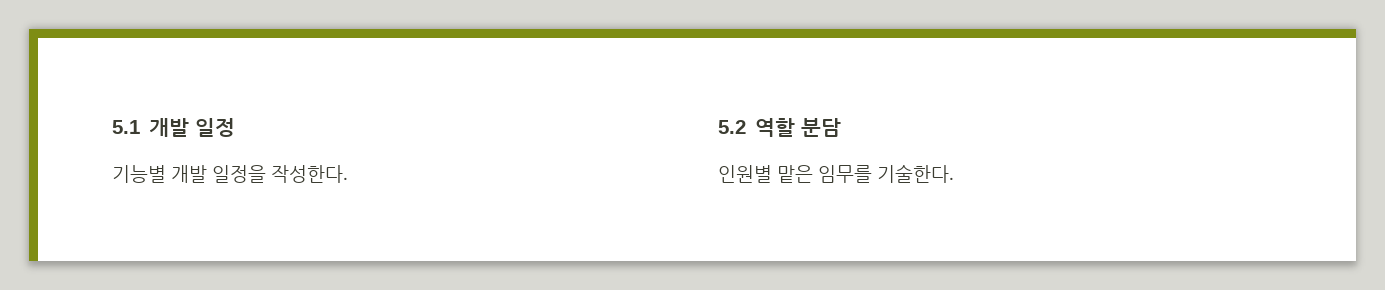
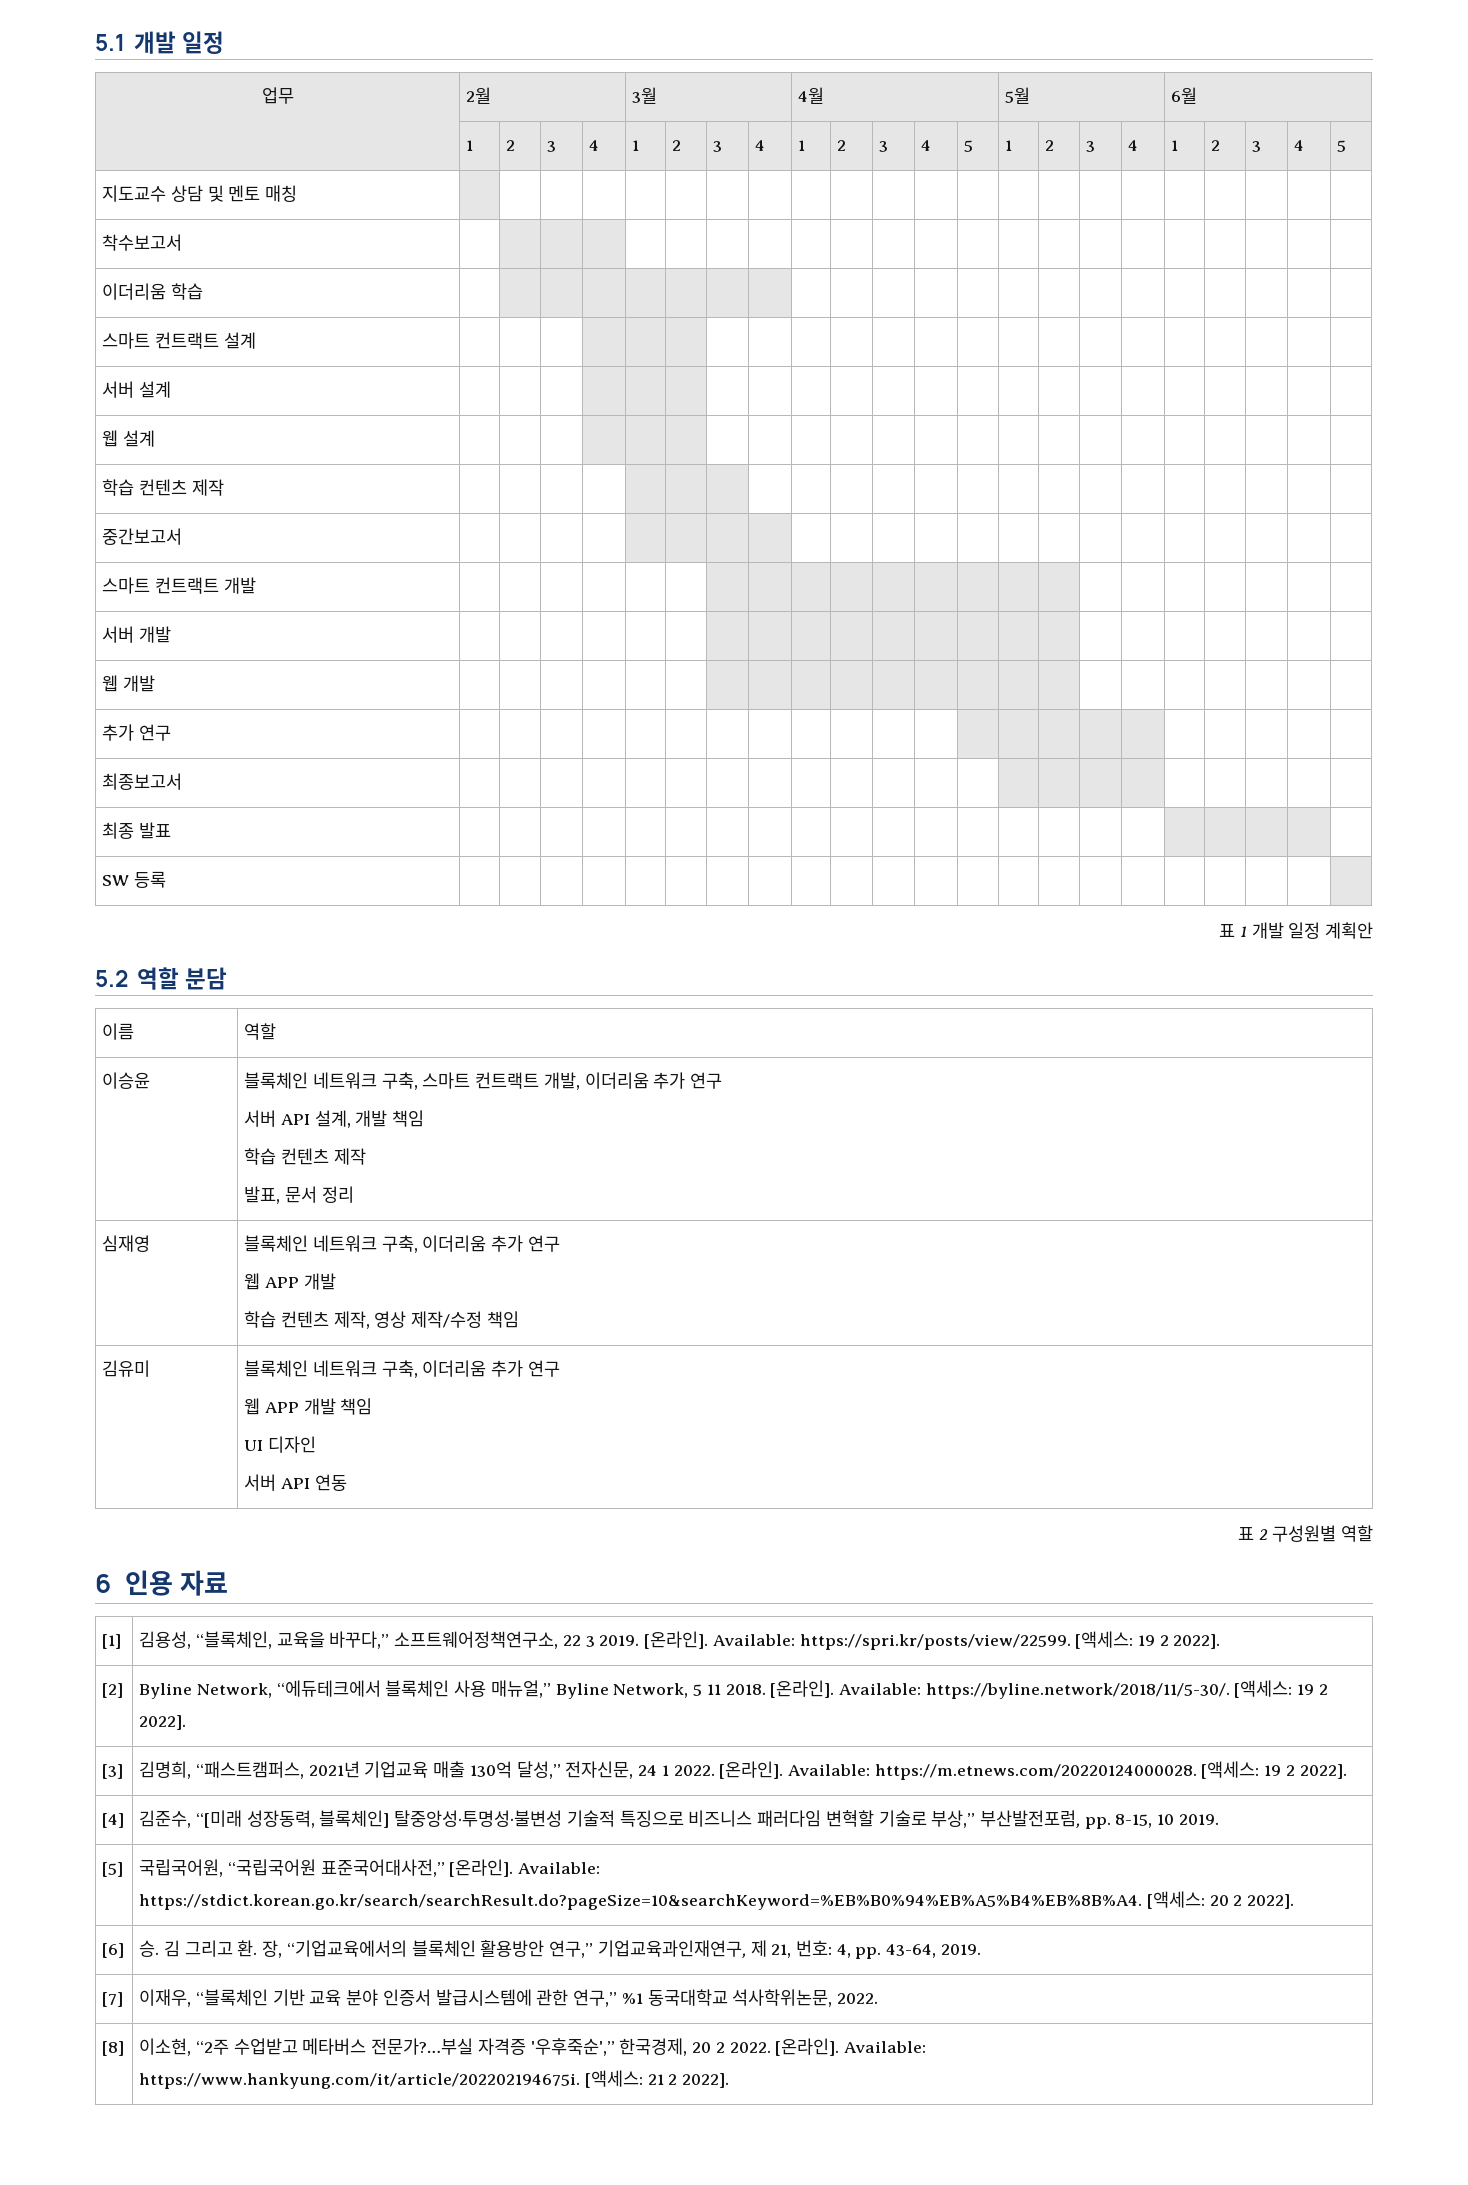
[112,165,348,183] [718,118,842,137] [718,164,954,183] // 기능별 개발 일정을 작성한다. // 5.2 역할 분담 // 인원별 맡은 임무를 기술한다. -> [261,87,294,104] [466,87,492,104] [632,87,658,104] [798,87,825,104] [1005,87,1031,104] [1171,87,1198,104] [466,140,474,151] [506,140,516,151] [547,141,557,152] [589,140,600,151] [632,140,640,151] [672,140,682,151] [713,141,723,152] [755,140,766,151] [798,140,806,151] [837,140,847,151] [879,141,889,152] [921,140,932,151] [964,140,974,152] [1005,140,1013,151] [1045,140,1055,151] [1086,141,1096,152] [1128,140,1139,151] [1171,140,1179,151] [1211,140,1221,151] [1252,141,1262,152] [1294,140,1305,151] [1337,140,1347,152] [102,185,298,202] [102,234,183,251] [102,283,204,300] [102,332,256,349] [102,381,172,398] [102,430,156,447] [102,479,224,496] [102,528,183,545] [102,577,256,594] [102,626,172,643] [102,675,156,692] [102,724,172,741] [102,773,183,790] [102,822,172,839] [102,871,167,888] [1219,922,1373,939] [95,967,227,990] [102,1023,135,1040] [244,1023,277,1040] [102,1072,151,1089] [244,1072,723,1090] [244,1110,425,1128] [244,1148,366,1165] [244,1186,354,1204] [102,1235,151,1252] [244,1235,560,1253] [244,1273,336,1290] [244,1311,519,1329] [102,1360,151,1377] [244,1360,560,1378] [244,1398,373,1415] [244,1436,317,1453] [244,1474,347,1491] [1237,1525,1373,1542] [95,1570,229,1596] [102,1634,122,1649] [139,1631,1221,1650] [102,1683,124,1698] [139,1680,1328,1699] [139,1715,187,1730] [102,1764,124,1779] [139,1761,1347,1780] [102,1813,125,1828] [139,1810,1219,1829] [102,1862,124,1877] [139,1859,601,1877] [139,1891,1295,1910] [102,1943,125,1958] [139,1940,981,1959] [102,1992,124,2007] [139,1989,879,2007] [102,2041,125,2056] [139,2038,927,2056] [139,2070,730,2089] // 업무 | 2월 | 3월 | 4월 | 5월 | 6월 // | 1 | 2 | 3 | 4 | 1 | 2 | 3 | 4 | 1 | 2 | 3 | 4 | 5 | 1 | 2 | 3 | 4 | 1 | 2 | 3 | 4 | 5 // 지도교수 상담 및 멘토 매칭 | | | | | | | | | | | | | | | | | | | | | | // 착수보고서 | | | | | | | | | | | | | | | | | | | | | | // 이더리움 학습 | | | | | | | | | | | | | | | | | | | | | | // 스마트 컨트랙트 설계 | | | | | | | | | | | | | | | | | | | | | | // 서버 설계 | | | | | | | | | | | | | | | | | | | | | | // 웹 설계 | | | | | | | | | | | | | | | | | | | | | | // 학습 컨텐츠 제작 | | | | | | | | | | | | | | | | | | | | | | // 중간보고서 | | | | | | | | | | | | | | | | | | | | | | // 스마트 컨트랙트 개발 | | | | | | | | | | | | | | | | | | | | | | // 서버 개발 | | | | | | | | | | | | | | | | | | | | | | // 웹 개발 | | | | | | | | | | | | | | | | | | | | | | // 추가 연구 | | | | | | | | | | | | | | | | | | | | | | // 최종보고서 | | | | | | | | | | | | | | | | | | | | | | // 최종 발표 | | | | | | | | | | | | | | | | | | | | | | // SW 등록 | | | | | | | | | | | | | | | | | | | | | | // 표 1 개발 일정 계획안 // 5.2 역할 분담 // 이름 | 역할 // 이승윤 | 블록체인 네트워크 구축, 스마트 컨트랙트 개발, 이더리움 추가 연구 // 서버 API 설계, 개발 책임 // 학습 컨텐츠 제작 // 발표, 문서 정리 // 심재영 | 블록체인 네트워크 구축, 이더리움 추가 연구 // 웹 APP 개발 // 학습 컨텐츠 제작, 영상 제작/수정 책임 // 김유미 | 블록체인 네트워크 구축, 이더리움 추가 연구 // 웹 APP 개발 책임 // UI 디자인 // 서버 API 연동 // 표 2 구성원별 역할 // 6 인용 자료 // [1] | 김용성, “블록체인, 교육을 바꾸다,” 소프트웨어정책연구소, 22 3 2019. [온라인]. Available: https://spri.kr/posts/view/22599. [액세스: 19 2 2022]. // [2] | Byline Network, “에듀테크에서 블록체인 사용 매뉴얼,” Byline Network, 5 11 2018. [온라인]. Available: https://byline.network/2018/11/5-30/. [액세스: 19 2 2022]. // [3] | 김명희, “패스트캠퍼스, 2021년 기업교육 매출 130억 달성,” 전자신문, 24 1 2022. [온라인]. Available: https://m.etnews.com/20220124000028. [액세스: 19 2 2022]. // [4] | 김준수, “[미래 성장동력, 블록체인] 탈중앙성·투명성·불변성 기술적 특징으로 비즈니스 패러다임 변혁할 기술로 부상,” 부산발전포럼, pp. 8-15, 10 2019. // [5] | 국립국어원, “국립국어원 표준국어대사전,” [온라인]. Available: https://stdict.korean.go.kr/search/searchResult.do?pageSize=10&searchKeyword=%EB%B0%94%EB%A5%B4%EB%8B%A4. [액세스: 20 2 2022]. // [6] | 승. 김 그리고 환. 장, “기업교육에서의 블록체인 활용방안 연구,” 기업교육과인재연구, 제 21, 번호: 4, pp. 43-64, 2019. // [7] | 이재우, “블록체인 기반 교육 분야 인증서 발급시스템에 관한 연구,” %1 동국대학교 석사학위논문, 2022. // [8] | 이소현, “2주 수업받고 메타버스 전문가?…부실 자격증 '우후죽순',” 한국경제, 20 2 2022. [온라인]. Available: https://www.hankyung.com/it/article/202202194675i. [액세스: 21 2 2022].

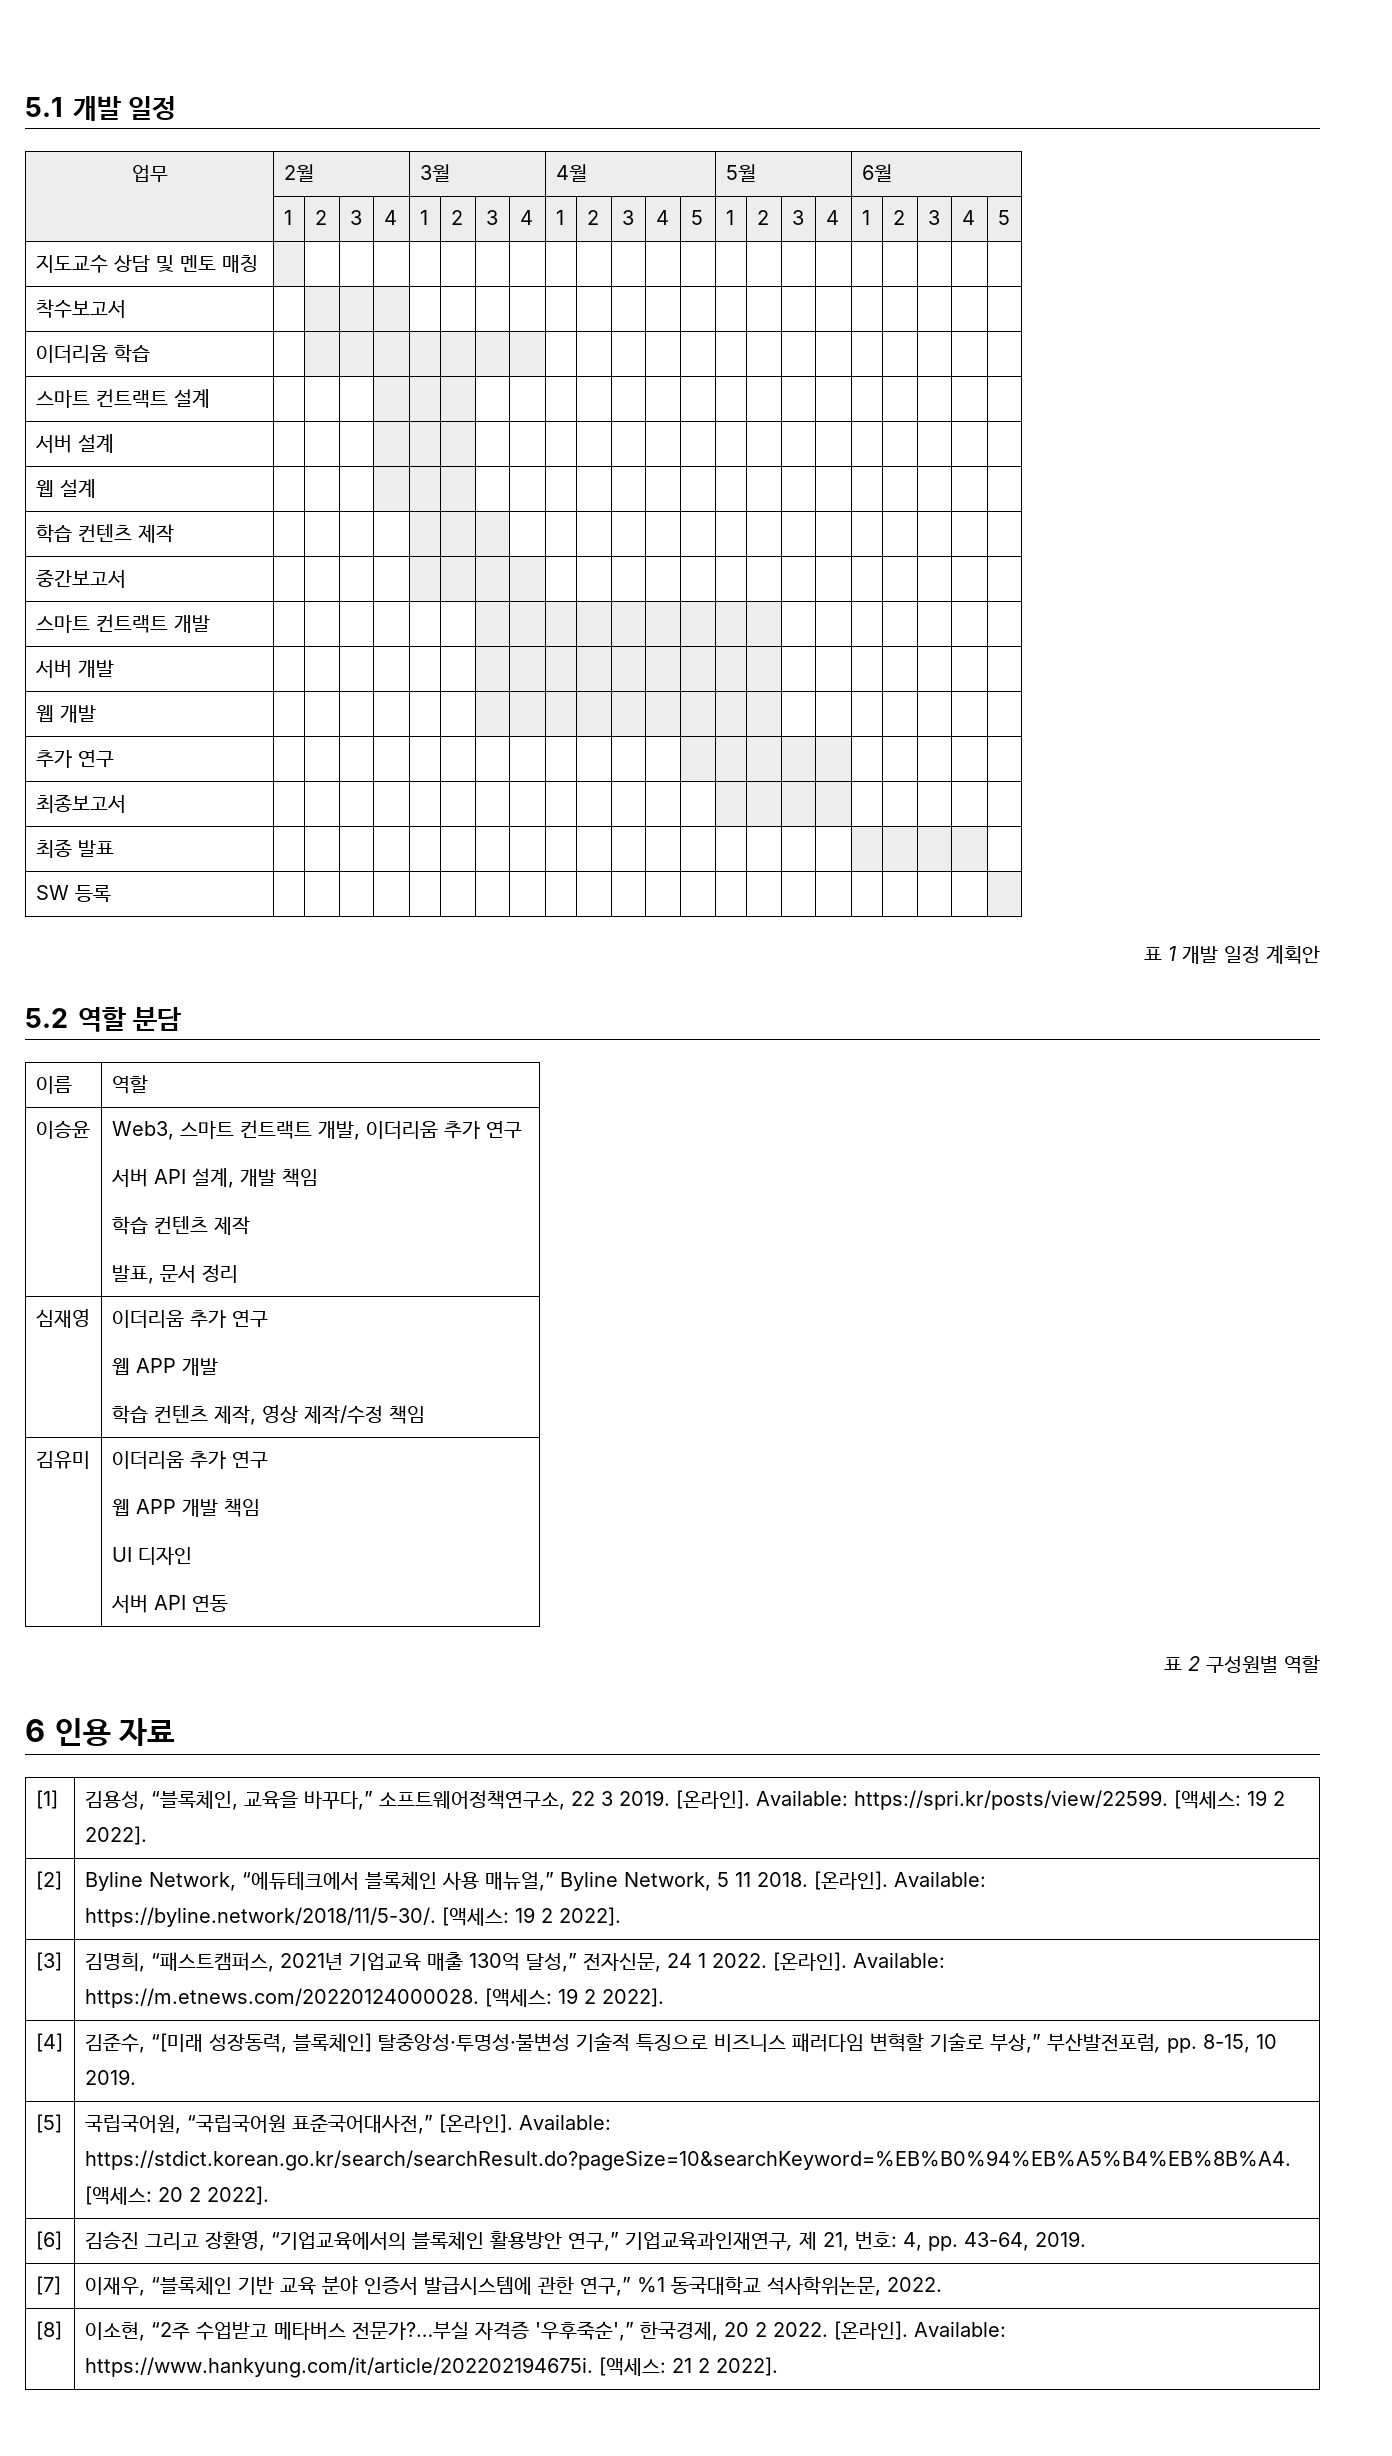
[244,1072,418,1090] 블록체인 네트워크 구축, -> [111,1121,174,1140] Web3,
[244,1235,418,1253] 블록체인 네트워크 구축, -> (90, 1318) none
[244,1360,418,1378] 블록체인 네트워크 구축, -> (90, 1460) none
[139,1940,283,1958] 승. 김 그리고 환. 장, -> [84,2230,265,2251] 김승진 그리고 장환영,

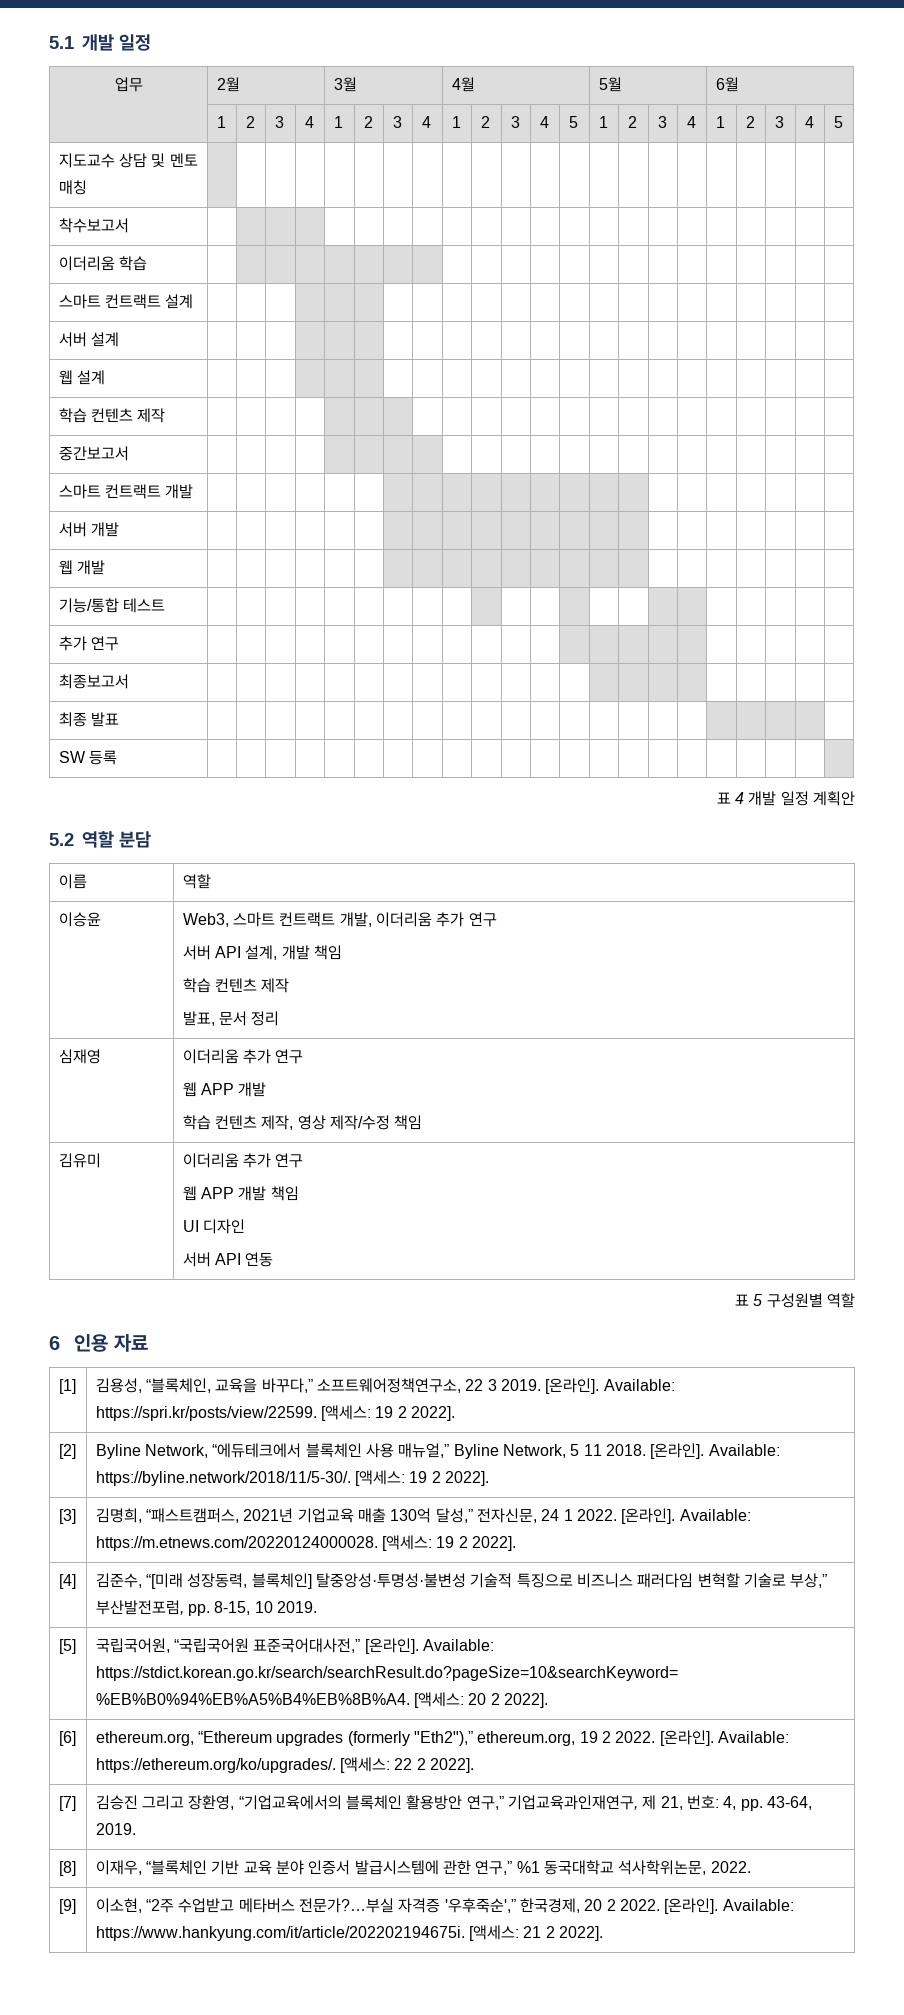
(96, 714) none -> [58,598,166,613] // 기능/통합 테스트 | | | | | | | | | | | | | | | | | | | | | |
[1168,946,1176,961] 1 -> [735,792,745,804] 4
[1188,1656,1200,1671] 2 -> [753,1294,763,1306] 5
(62, 2240) none -> [95,1730,789,1746] [95,1757,474,1773] [58,1796,76,1811] | ethereum.org, “Ethereum upgrades (formerly "Eth2"),” ethereum.org, 19 2 2022. [온라인]. Available: https://ethereum.org/ko/upgrades/. [액세스: 22 2 2022]. // [7]
[35,2276,61,2295] [7] -> [58,1861,76,1876] [8]
[35,2321,62,2340] [8] -> [58,1899,76,1914] [9]

